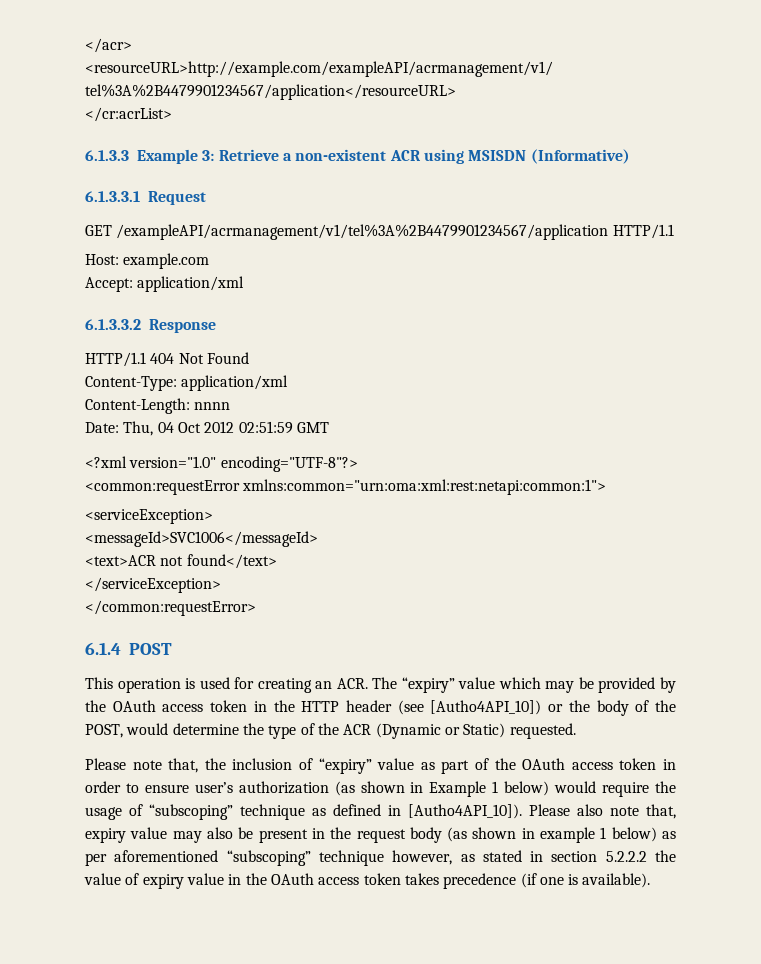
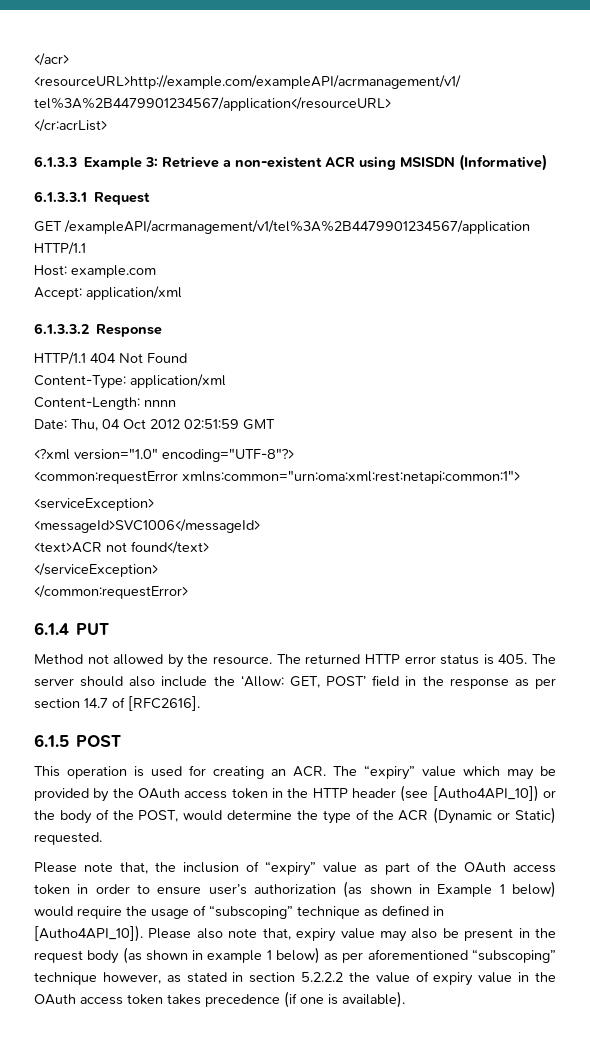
(121, 648) none -> [76,623,110,635] [34,654,557,668] [34,675,556,689] [34,696,200,711] [34,734,69,747] PUT // Method not allowed by the resource. The returned HTTP error status is 405. The server should also include the ‘Allow: GET, POST’ field in the response as per section 14.7 of [RFC2616]. // 6.1.5

